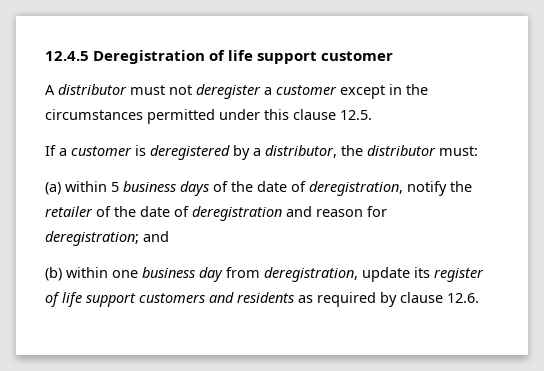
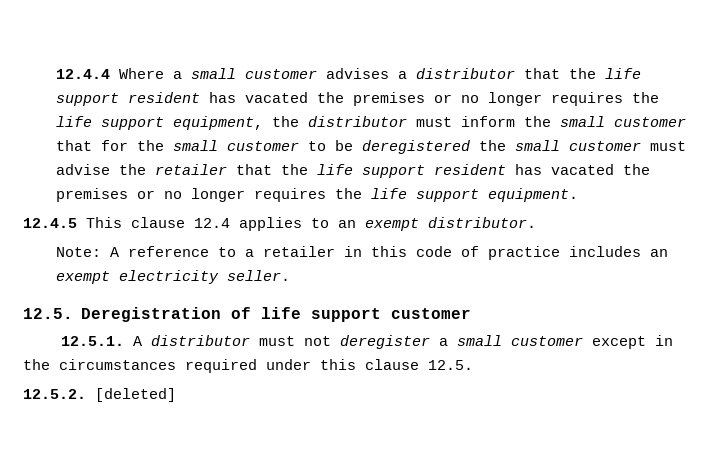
[45,51,89,61] 12.4.5 -> [56,68,642,79] [56,92,660,106] [56,116,687,130] [56,140,687,154] [56,164,651,178] [56,188,579,202] [23,217,536,231] [56,246,669,260] [56,270,291,284] [23,308,73,319] 12.4.4 Where a small customer advises a distributor that the life support resident has vacated the premises or no longer requires the life support equipment, the distributor must inform the small customer that for the small customer to be deregistered the small customer must advise the retailer that the life support resident has vacated the premises or no longer requires the life support equipment. // 12.4.5 This clause 12.4 applies to an exempt distributor. // Note: A reference to a retailer in this code of practice includes an exempt electricity seller. // 12.5.
(394, 56) none -> [61,336,125,346] 12.5.1.
(272, 91) none -> [457,335,503,346] small
[147,109,215,124] permitted -> [185,359,257,373] required
[45,145,478,160] [45,181,472,196] [45,206,387,221] [45,231,169,246] [45,267,484,282] [45,292,479,307] If a customer is deregistered by a distributor, the distributor must: // (a) within 5 business days of the date of deregistration, notify the retailer of the date of deregistration and reason for deregistration; and // (b) within one business day from deregistration, update its register of life support customers and residents as required by clause 12.6. -> [23,388,176,402] 12.5.2. [deleted]

